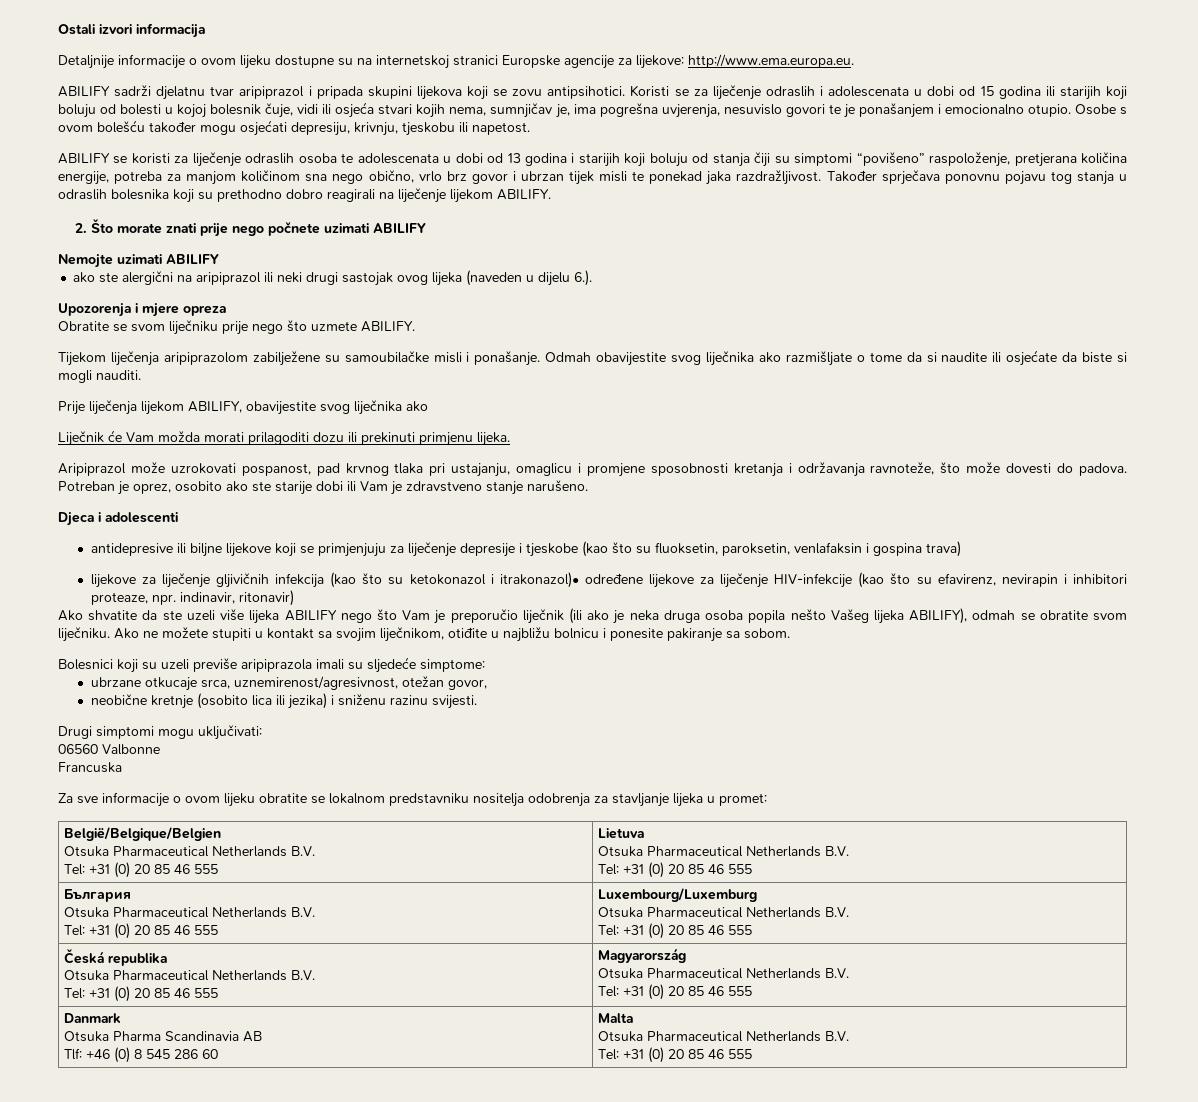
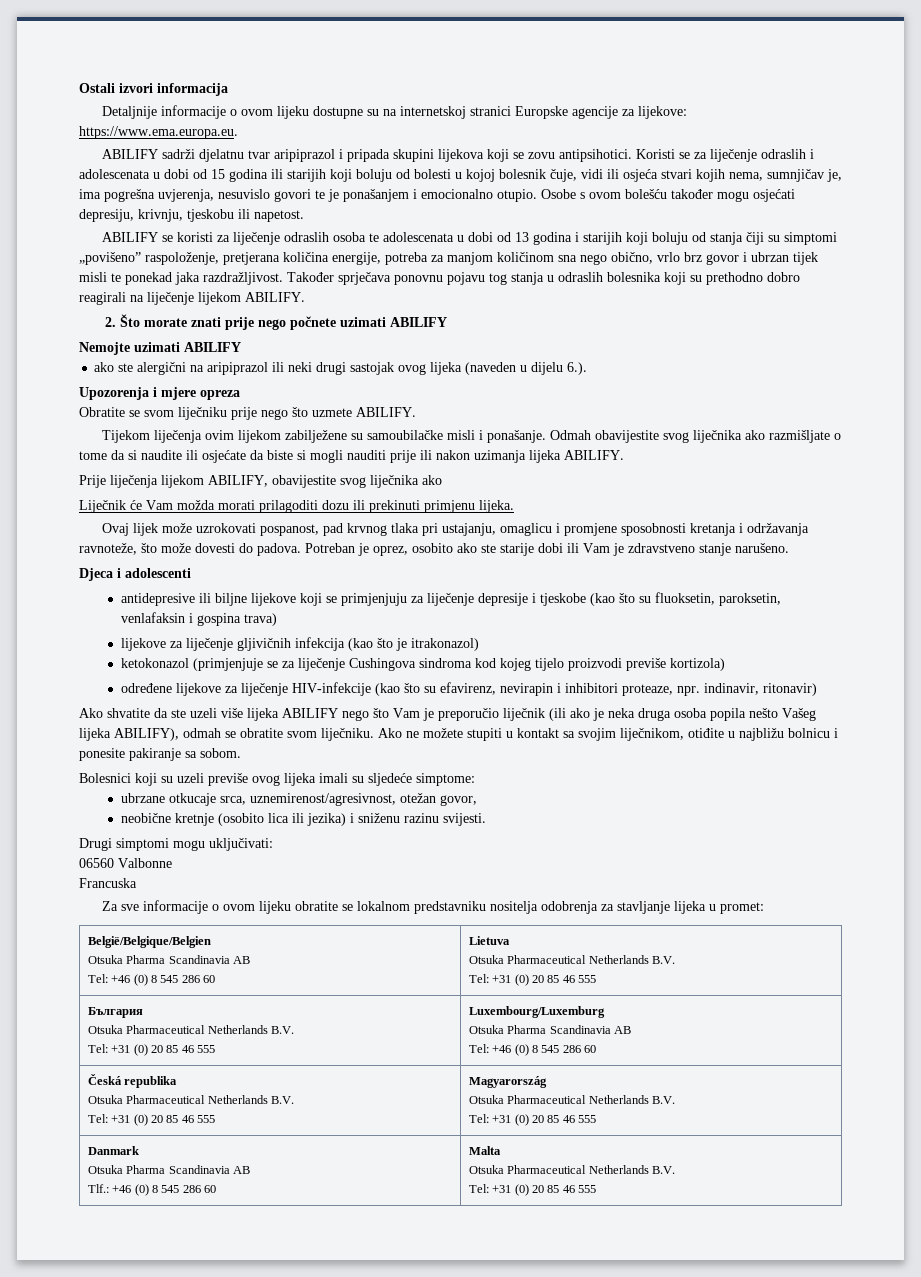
[688,54,854,68] http://www.ema.europa.eu. -> [79,126,238,139] https://www.ema.europa.eu.
[856,152,925,166] “povišeno” -> [79,252,141,265] „povišeno”
[163,352,248,365] aripiprazolom -> [205,430,282,443] ovim lijekom
[96,370,141,380] nauditi. -> [347,450,624,463] nauditi prije ili nakon uzimanja lijeka ABILIFY.
[58,463,126,476] Aripiprazol -> [102,523,159,536] Ovaj lijek
[388,572,579,588] su ketokonazol i itrakonazol)• -> [395,638,479,651] [120,658,725,671] je itrakonazol) // ketokonazol (primjenjuje se za liječenje Cushingova sindroma kod kojeg tijelo proizvodi previše kortizola) //
[241,659,312,672] aripiprazola -> [252,773,316,786] ovog lijeka
[112,846,315,857] [63,862,218,878] Pharmaceutical Netherlands B.V. // Tel: +31 (0) 20 85 46 555 -> [126,955,250,964] [87,974,216,986] Pharma Scandinavia AB // Tel: +46 (0) 8 545 286 60
[646,907,849,918] [597,923,752,939] Pharmaceutical Netherlands B.V. // Tel: +31 (0) 20 85 46 555 -> [507,1025,631,1034] [468,1044,597,1056] Pharma Scandinavia AB // Tel: +46 (0) 8 545 286 60
[63,1048,82,1060] Tlf: -> [87,1184,109,1193] Tlf.:

